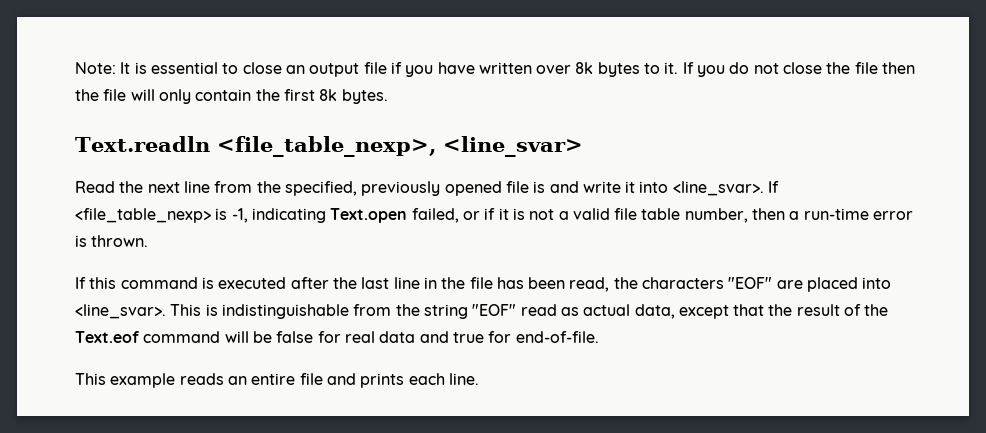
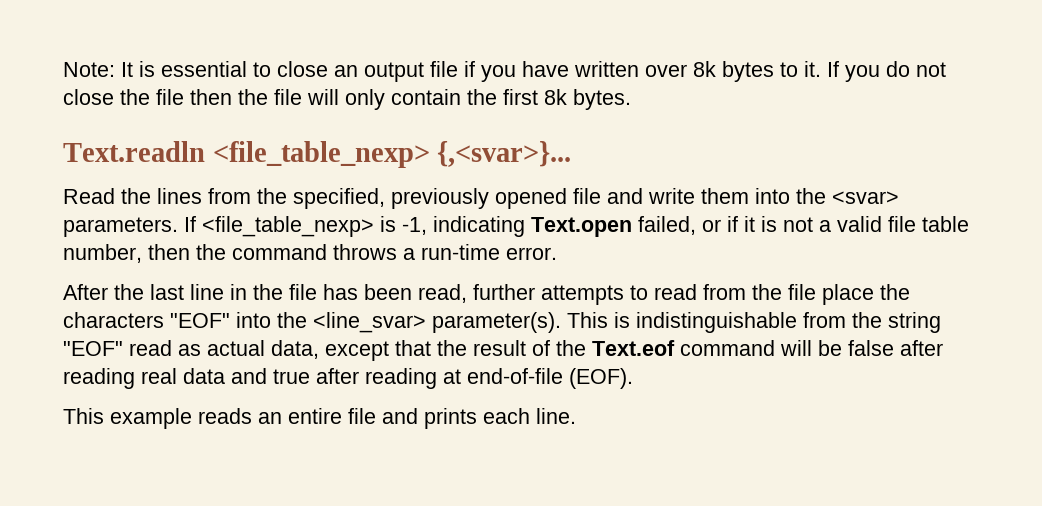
[216,136,583,157] <file_table_nexp>, <line_svar> -> [212,141,572,168] <file_table_nexp> {,<svar>}...
[147,181,210,193] next line -> [157,188,202,204] lines
[533,181,546,193] is -> (601, 196) none
[625,181,764,196] it into <line_svar>. -> [701,188,899,204] [63,217,178,237] them into the <svar> parameters.
[789,208,914,220] [75,235,149,247] [75,277,329,289] a run-time error is thrown. // If this command is executed after -> [196,244,557,260] [63,284,108,300] the command throws a run-time error. // After
[613,277,892,292] [75,304,166,319] the characters "EOF" are placed into <line_svar>. -> [473,284,910,305] [63,312,561,333] further attempts to read from the file place the characters "EOF" into the <line_svar> parameter(s).
[317,331,341,343] for -> [900,340,943,356] [63,368,135,389] after reading
[488,331,599,343] for end-of-file. -> [316,368,633,389] after reading at end-of-file (EOF).

